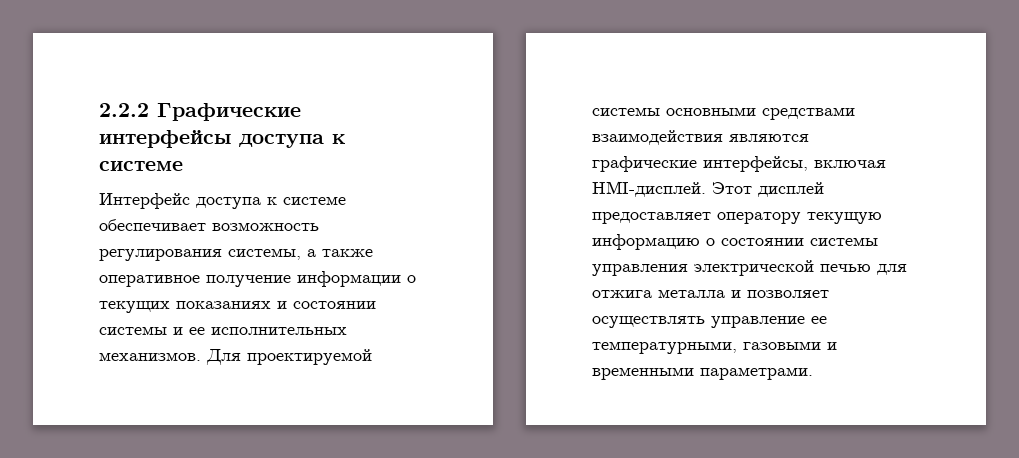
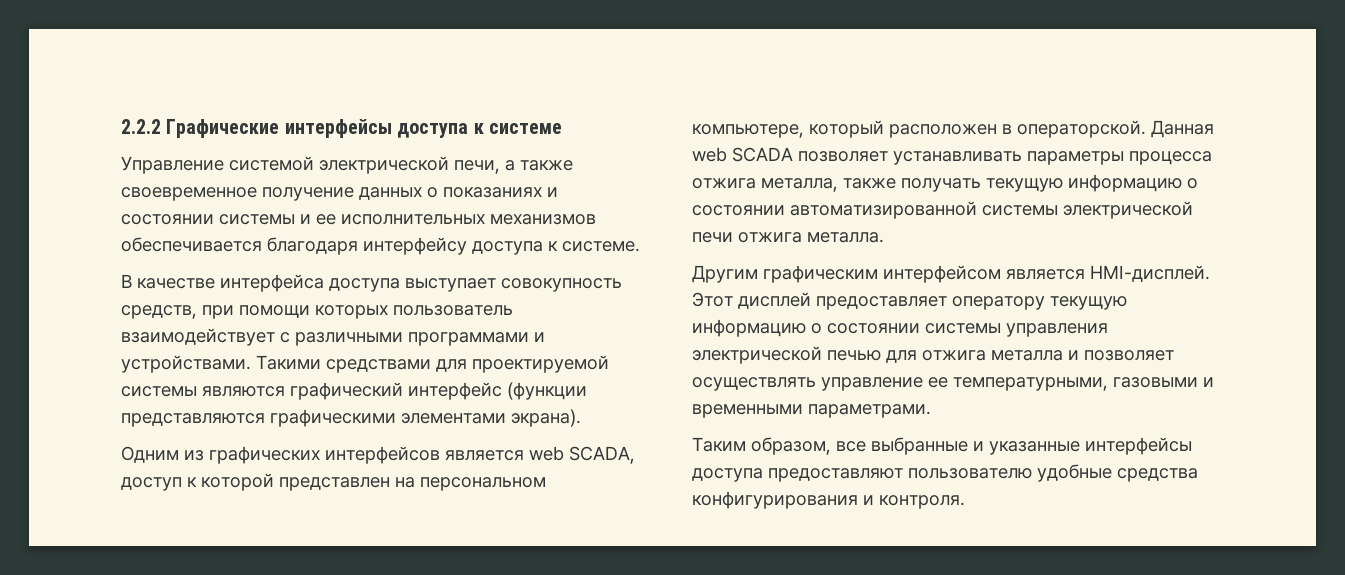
[99,193,346,209] [99,219,319,231] [99,248,373,261] [99,271,416,287] [99,301,170,313] Интерфейс доступа к системе обеспечивает возможность регулирования системы, а также оперативное получение информации о текущих -> [121,156,573,174] [121,187,438,201] Управление системой электрической печи, а также своевременное получение данных о
[99,349,372,365] [592,107,855,120] [592,130,809,145] [592,156,886,172] механизмов. Для проектируемой системы основными средствами взаимодействия являются графические интерфейсы, включая -> [490,214,596,225] [121,237,640,255] [121,274,622,292] [121,305,513,319] [121,328,545,346] [121,355,609,373] [121,382,587,400] [121,409,581,427] [121,446,635,464] [121,473,546,491] [692,120,1214,138] [692,147,1212,165] [692,174,1198,192] [692,201,1193,219] [692,232,884,243] [692,265,1085,283] механизмов обеспечивается благодаря интерфейсу доступа к системе. // В качестве интерфейса доступа выступает совокупность средств, при помощи которых пользователь взаимодействует с различными программами и устройствами. Такими средствами для проектируемой системы являются графический интерфейс (функции представляются графическими элементами экрана). // Одним из графических интерфейсов является web SCADA, доступ к которой представлен на персональном компьютере, который расположен в операторской. Данная web SCADA позволяет устанавливать параметры процесса отжига металла, также получать текущую информацию о состоянии автоматизированной системы электрической печи отжига металла. // Другим графическим интерфейсом является
(813, 373) none -> [692,437,1192,455] [692,464,1198,482] [692,491,965,509] // Таким образом, все выбранные и указанные интерфейсы доступа предоставляют пользователю удобные средства конфигурирования и контроля.

